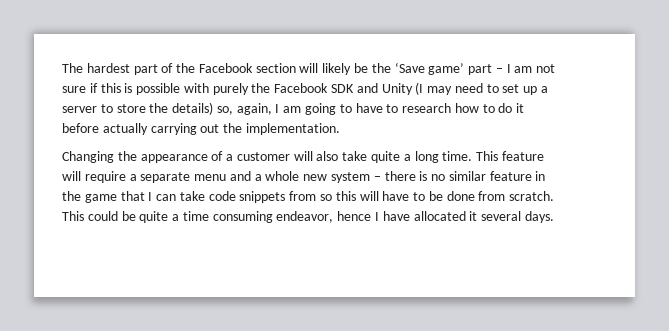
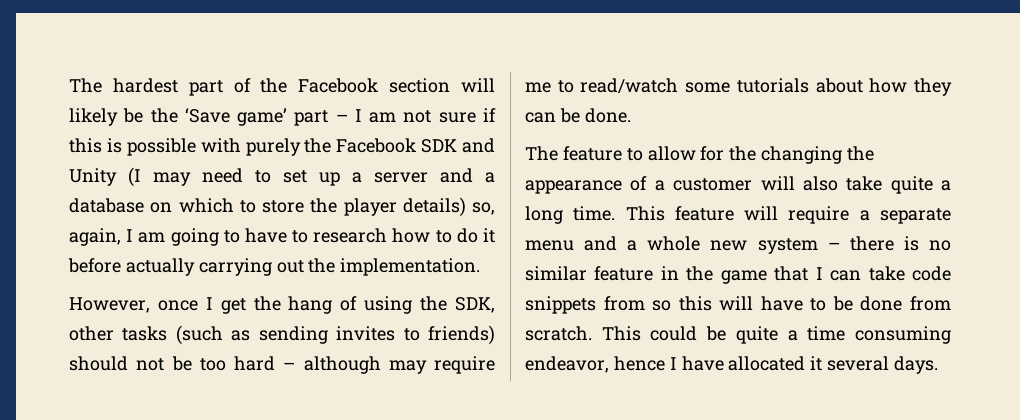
(97, 109) none -> [440,168,495,183] [69,198,234,213] and a database on which
(169, 108) none -> [343,198,397,216] player
[62,151,114,163] Changing -> [69,296,496,314] [69,325,496,345] [69,356,495,374] [525,78,952,96] [525,108,631,123] [525,146,843,164] However, once I get the hang of using the SDK, other tasks (such as sending invites to friends) should not be too hard – although may require me to read/watch some tutorials about how they can be done. // The feature to allow for the changing

